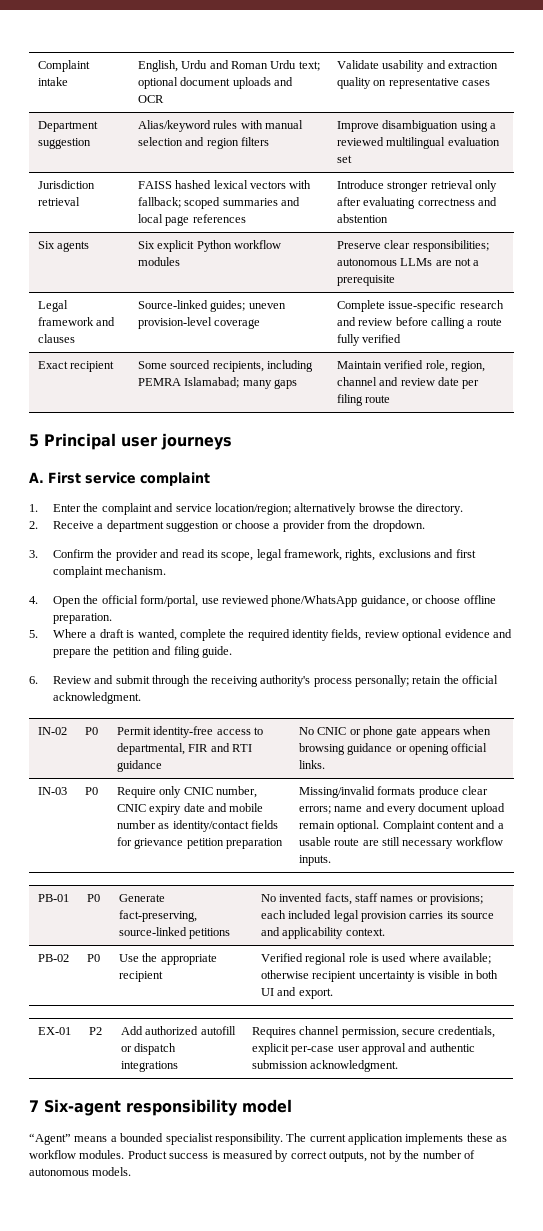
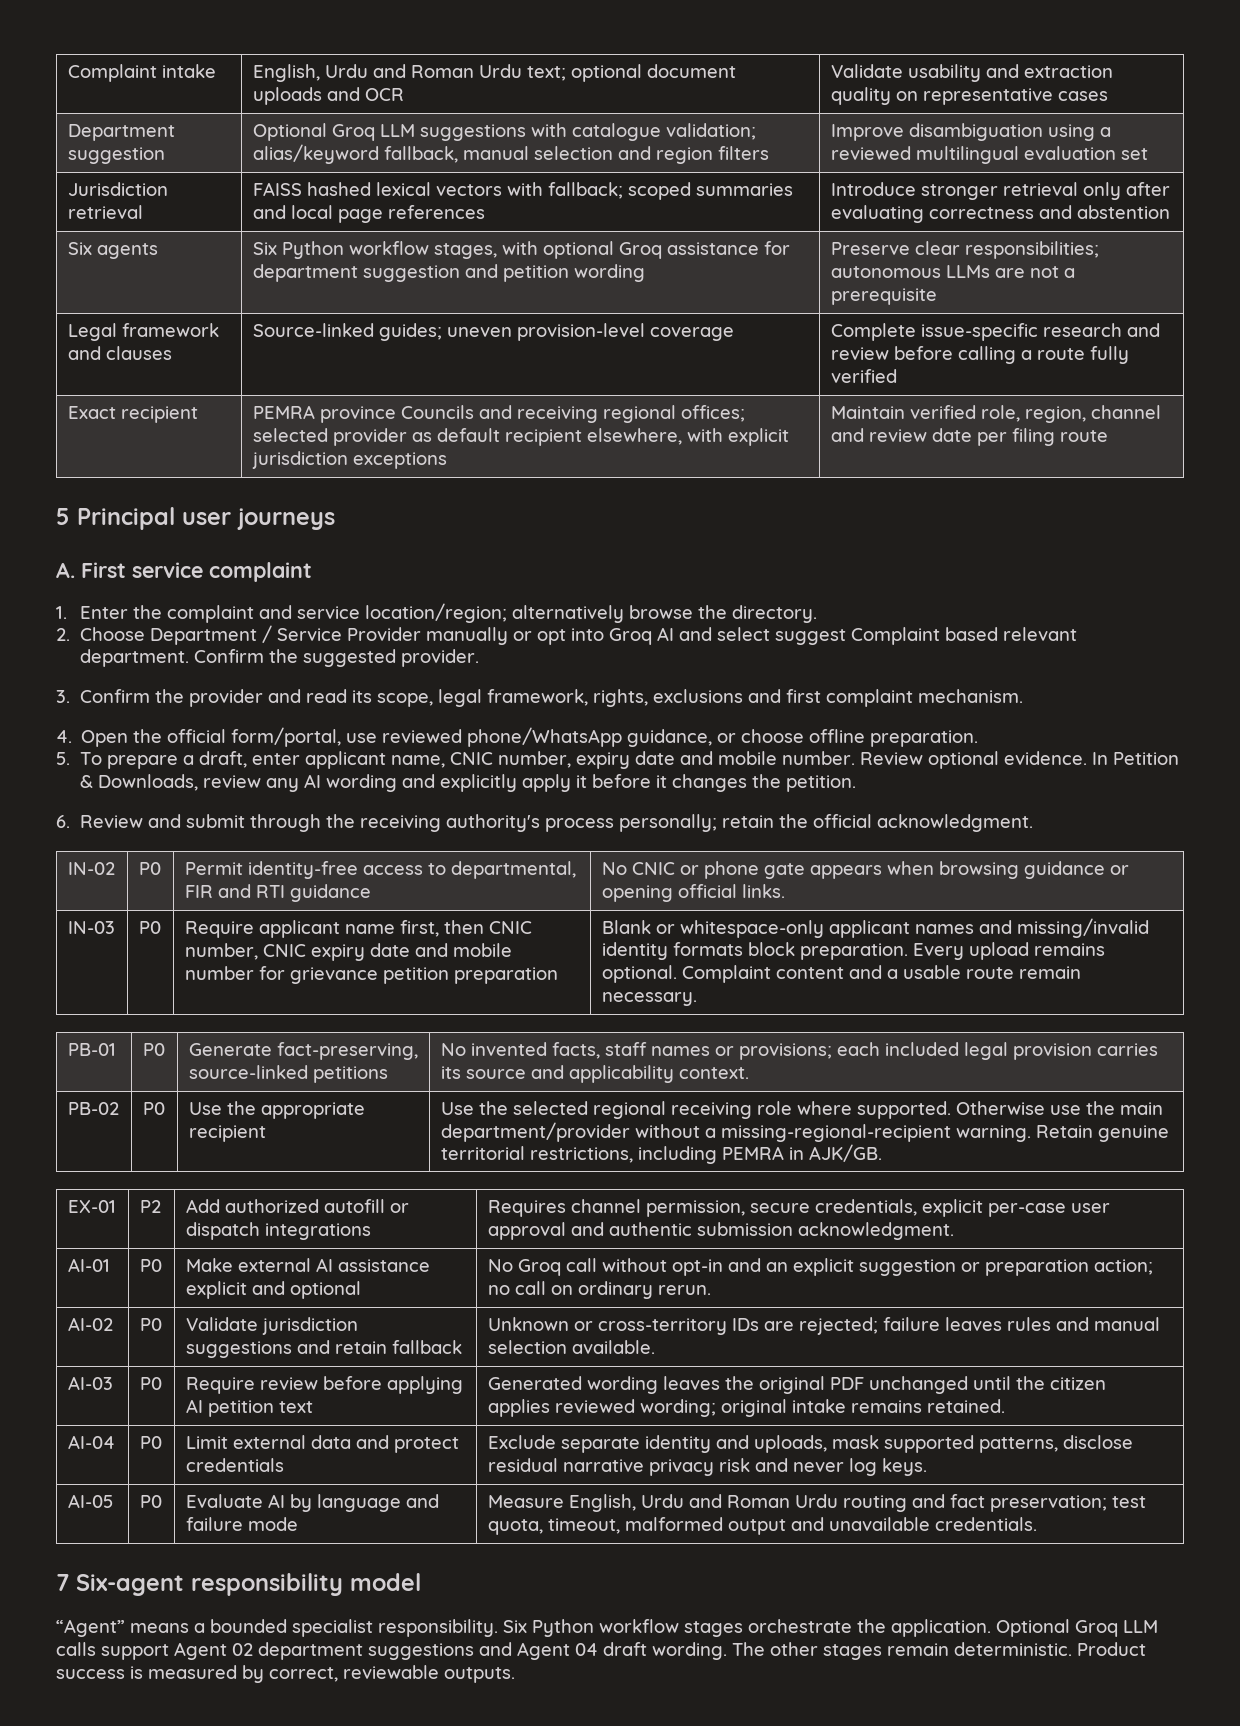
[137,120,263,132] Alias/keyword rules with -> [252,123,756,141] [252,144,458,164] Optional Groq LLM suggestions with catalogue validation; alias/keyword fallback,
[157,240,281,252] [137,257,180,266] explicit Python workflow modules -> [281,241,790,259] [252,264,645,282] Python workflow stages, with optional Groq assistance for department suggestion and petition wording
[137,360,313,372] [137,377,297,389] Some sourced recipients, including PEMRA Islamabad; many gaps -> [252,405,745,423] [252,428,789,446] [251,451,447,469] PEMRA province Councils and receiving regional offices; selected provider as default recipient elsewhere, with explicit jurisdiction exceptions
[52,520,425,532] Receive a department suggestion or choose a provider from the dropdown. -> [79,625,1077,645] [79,649,479,667] Choose Department / Service Provider manually or opt into Groq AI and select suggest Complaint based relevant department. Confirm the suggested provider.
[52,629,512,641] [52,646,232,658] Where a draft is wanted, complete the required identity fields, review optional evidence and prepare the petition and filing guide. -> [79,751,1179,769] [79,774,856,792] To prepare a draft, enter applicant name, CNIC number, expiry date and mobile number. Review optional evidence. In Petition & Downloads, review any AI wording and explicitly apply it before it changes the petition.
[159,786,182,798] only -> [258,920,484,938] applicant name first, then
[158,820,278,832] as identity/contact fields -> (254, 973) none
[298,786,488,798] [298,803,505,815] [298,821,335,829] Missing/invalid formats produce clear errors; name and every document upload remain -> [601,918,1149,938] [601,942,1105,960] Blank or whitespace-only applicant names and missing/invalid identity formats block preparation. Every upload remains
[362,837,503,849] [298,855,331,866] are still necessary workflow inputs. -> [1018,966,1081,979] [601,992,697,1006] remain necessary.
[260,953,492,965] [260,970,499,982] [260,987,333,999] Verified regional role is used where available; otherwise recipient uncertainty is visible in both UI and export. -> [440,1101,1163,1119] [440,1122,1169,1142] [440,1144,882,1164] Use the selected regional receiving role where supported. Otherwise use the main department/provider without a missing-regional-recipient warning. Retain genuine territorial restrictions, including PEMRA in AJK/GB.
(399, 1066) none -> [67,1258,110,1272] [139,1259,162,1272] [185,1258,430,1272] [185,1281,361,1299] [487,1258,1153,1276] [487,1281,711,1299] [67,1317,113,1331] [139,1318,162,1331] [185,1317,358,1335] [185,1340,462,1358] [487,1317,1160,1335] [487,1340,655,1354] [67,1376,113,1390] [139,1377,162,1390] [185,1376,463,1394] [185,1399,313,1417] [487,1376,1106,1394] [487,1399,1005,1417] [67,1435,115,1449] [139,1436,162,1449] [185,1435,459,1453] [185,1458,284,1472] [487,1435,1133,1453] [487,1458,927,1476] [67,1494,113,1508] [139,1495,162,1508] [185,1494,439,1512] [185,1517,298,1531] [487,1494,1146,1512] [487,1517,1037,1535] // AI-01 | P0 | Make external AI assistance explicit and optional | No Groq call without opt-in and an explicit suggestion or preparation action; no call on ordinary rerun. // AI-02 | P0 | Validate jurisdiction suggestions and retain fallback | Unknown or cross-territory IDs are rejected; failure leaves rules and manual selection available. // AI-03 | P0 | Require review before applying AI petition text | Generated wording leaves the original PDF unchanged until the citizen applies reviewed wording; original intake remains retained. // AI-04 | P0 | Limit external data and protect credentials | Exclude separate identity and uploads, mask supported patterns, disclose residual narrative privacy risk and never log keys. // AI-05 | P0 | Evaluate AI by language and failure mode | Measure English, Urdu and Roman Urdu routing and fact preservation; test quota, timeout, malformed output and unavailable credentials.
[286,1133,508,1145] [29,1150,125,1159] The current application implements these as workflow modules. -> [503,1619,1158,1637] [56,1642,1072,1660] Six Python workflow stages orchestrate the application. Optional Groq LLM calls support Agent 02 department suggestions and Agent 04 draft wording. The other stages remain deterministic.
[290,1150,475,1162] [29,1167,132,1176] correct outputs, not by the number of autonomous models. -> [269,1665,515,1683] correct, reviewable outputs.

